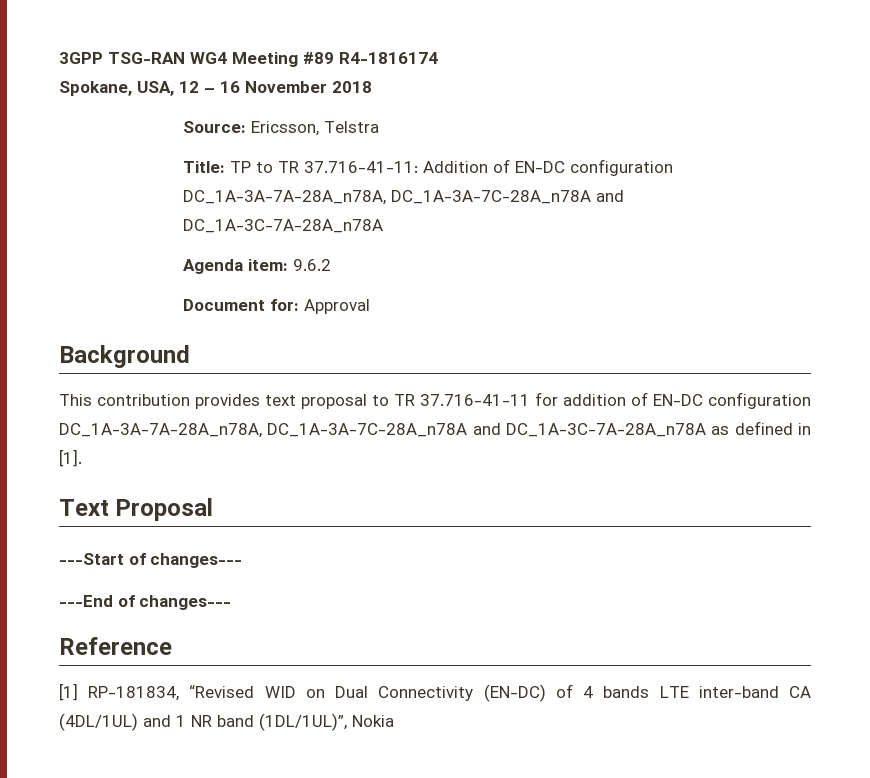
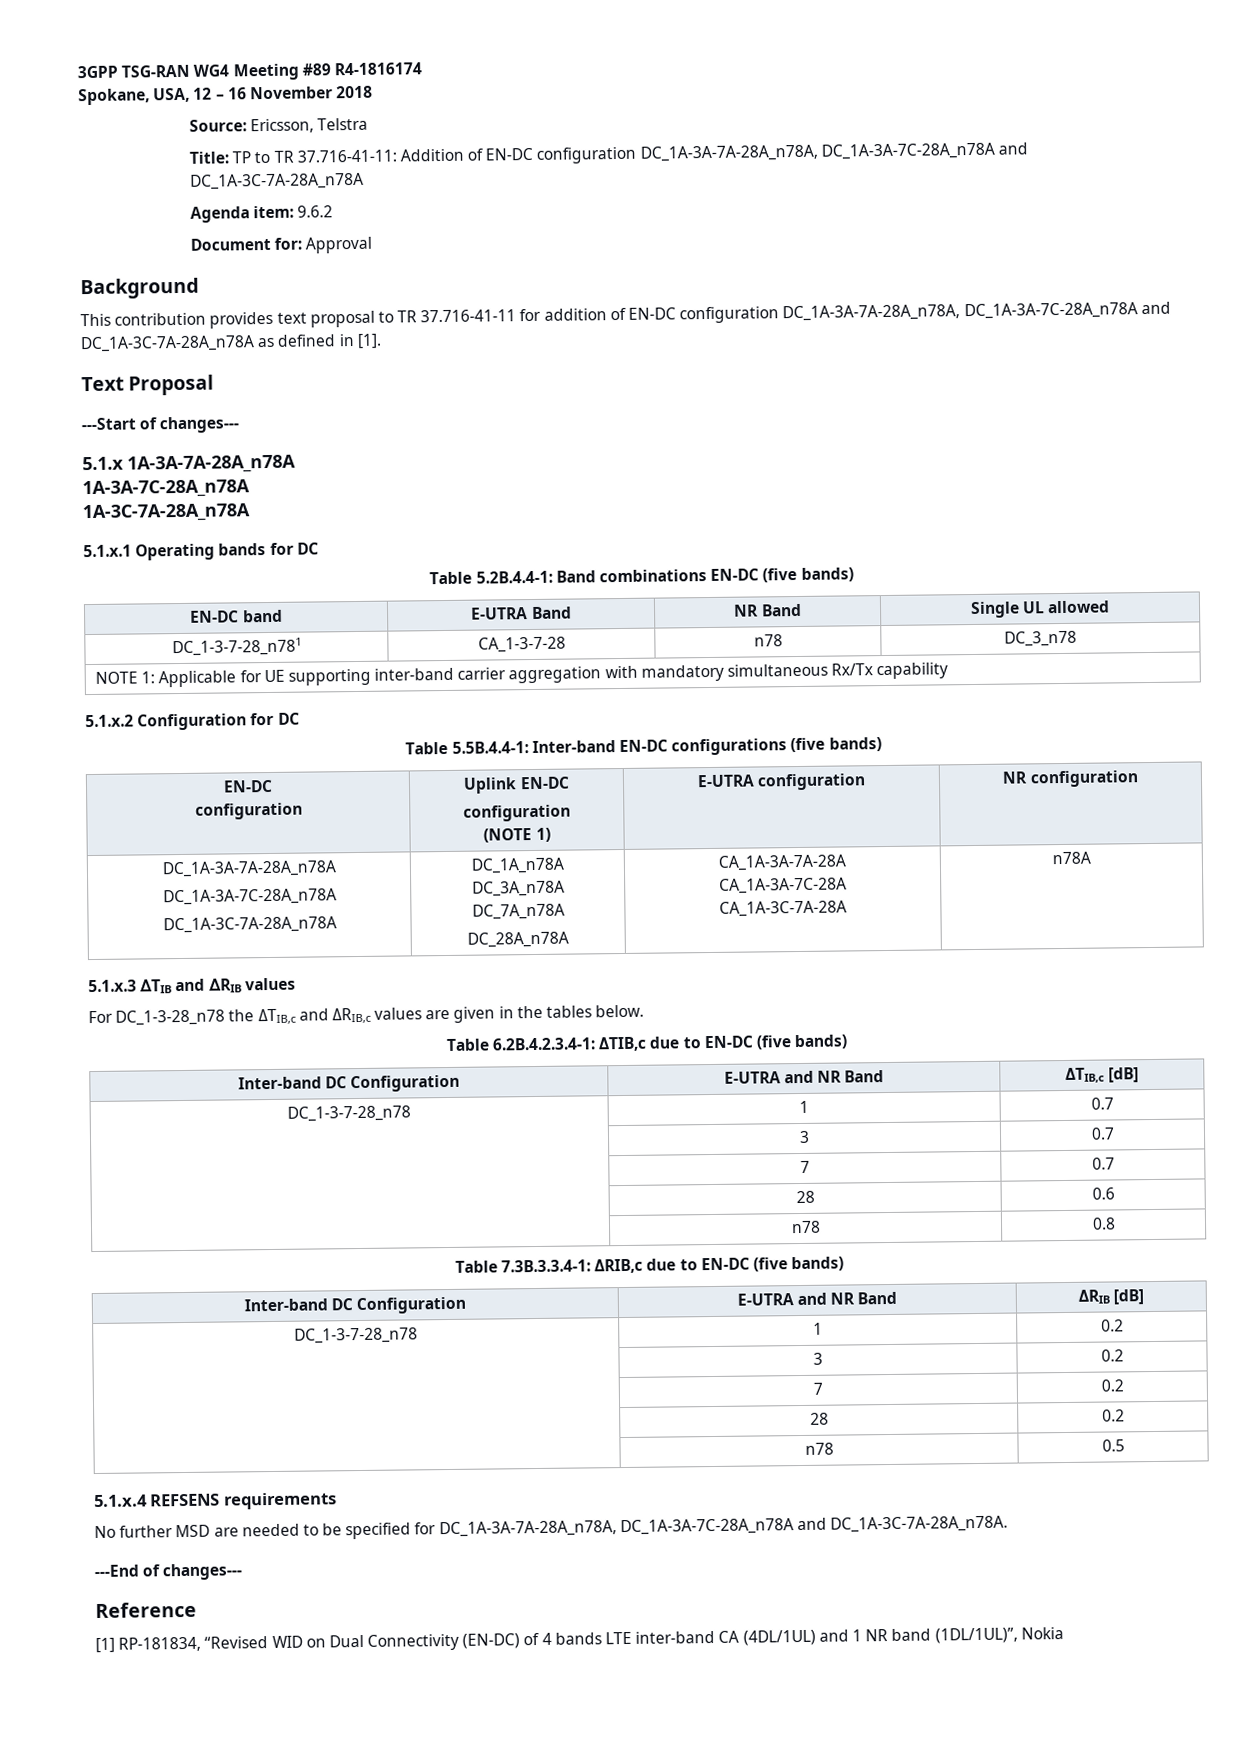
(243, 560) none -> [82,454,296,474] [82,479,250,499] [82,503,250,523] [83,542,319,561] [429,567,854,585] [190,609,283,623] [470,606,572,620] [733,603,802,617] [969,600,1111,619] [171,637,302,657] [477,636,566,653] [753,634,783,647] [1003,630,1077,647] [94,662,949,688] [85,712,300,731] [405,737,882,756] [223,779,273,793] [194,802,303,820] [463,776,570,794] [463,804,571,822] [483,827,551,843] [696,773,867,791] [1002,770,1139,788] [161,860,337,878] [162,888,337,906] [162,916,337,934] [470,857,564,874] [471,880,565,897] [471,903,565,920] [467,931,569,948] [717,854,846,871] [718,877,847,894] [718,900,847,917] [1051,851,1091,865] [88,977,296,994] [88,1004,645,1026] [445,1034,849,1052] [237,1074,461,1093] [723,1070,885,1084] [1064,1067,1140,1083] [287,1105,411,1122] [798,1100,809,1114] [1090,1097,1114,1110] [798,1130,810,1144] [1090,1127,1115,1140] [799,1160,810,1174] [1091,1157,1115,1170] [795,1190,815,1204] [1091,1187,1115,1200] [790,1220,821,1234] [1091,1217,1116,1230] [454,1256,845,1274] [243,1296,467,1315] [736,1291,898,1306] [1077,1289,1145,1305] [294,1327,418,1344] [812,1322,823,1335] [1100,1319,1124,1332] [812,1352,823,1365] [1100,1349,1124,1362] [812,1382,823,1395] [1100,1379,1124,1392] [809,1412,829,1425] [1101,1409,1125,1422] [804,1442,834,1455] [1101,1439,1125,1452] [94,1492,337,1510] [94,1515,1009,1540] // 5.1.x 1A-3A-7A-28A_n78A // 1A-3A-7C-28A_n78A // 1A-3C-7A-28A_n78A // 5.1.x.1 Operating bands for DC // Table 5.2B.4.4-1: Band combinations EN-DC (five bands) // EN-DC band | E-UTRA Band | NR Band | Single UL allowed // DC_1-3-7-28_n781 | CA_1-3-7-28 | n78 | DC_3_n78 // NOTE 1: Applicable for UE supporting inter-band carrier aggregation with mandatory simultaneous Rx/Tx capability // 5.1.x.2 Configuration for DC // Table 5.5B.4.4-1: Inter-band EN-DC configurations (five bands) // EN-DC // configuration | Uplink EN-DC // configuration // (NOTE 1) | E-UTRA configuration | NR configuration // DC_1A-3A-7A-28A_n78A // DC_1A-3A-7C-28A_n78A // DC_1A-3C-7A-28A_n78A | DC_1A_n78A // DC_3A_n78A // DC_7A_n78A // DC_28A_n78A | CA_1A-3A-7A-28A // CA_1A-3A-7C-28A // CA_1A-3C-7A-28A | n78A // 5.1.x.3 ∆TIB and ∆RIB values // For DC_1-3-28_n78 the ΔTIB,c and ΔRIB,c values are given in the tables below. // Table 6.2B.4.2.3.4-1: ΔTIB,c due to EN-DC (five bands) // Inter-band DC Configuration | E-UTRA and NR Band | ΔTIB,c [dB] // DC_1-3-7-28_n78 | 1 | 0.7 // | 3 | 0.7 // | 7 | 0.7 // | 28 | 0.6 // | n78 | 0.8 // Table 7.3B.3.3.4-1: ΔRIB,c due to EN-DC (five bands) // Inter-band DC Configuration | E-UTRA and NR Band | ΔRIB [dB] // DC_1-3-7-28_n78 | 1 | 0.2 // | 3 | 0.2 // | 7 | 0.2 // | 28 | 0.2 // | n78 | 0.5 // 5.1.x.4 REFSENS requirements // No further MSD are needed to be specified for DC_1A-3A-7A-28A_n78A, DC_1A-3A-7C-28A_n78A and DC_1A-3C-7A-28A_n78A.

